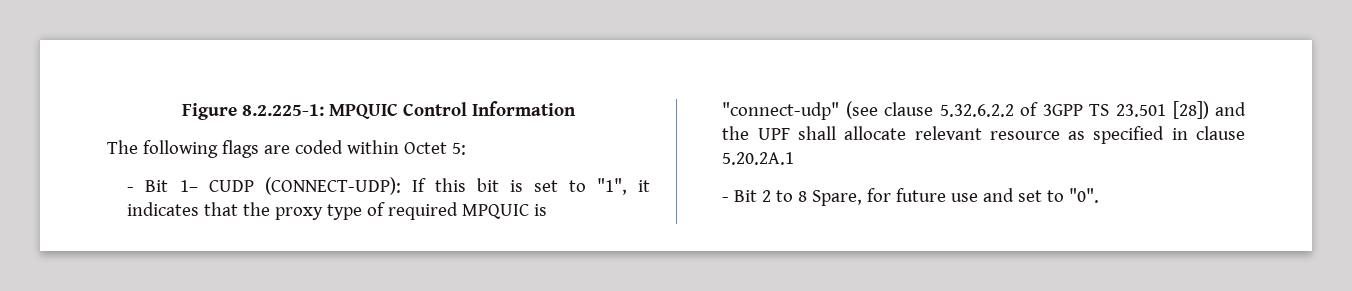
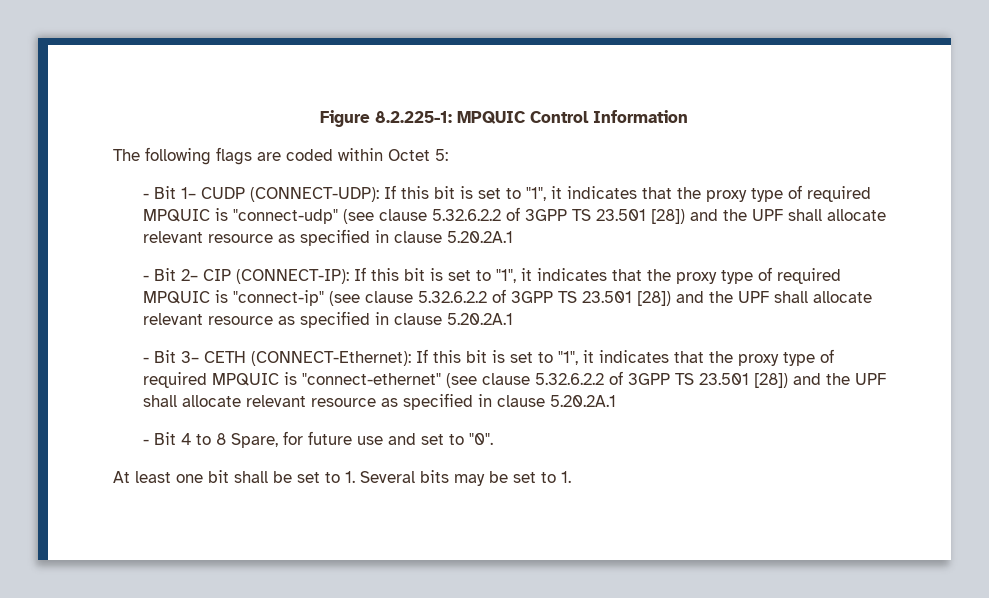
[762,190,772,202] 2 -> [180,267,841,284] [142,289,872,306] [142,311,513,328] [142,349,834,366] [142,371,886,388] [142,393,616,410] [142,432,191,445] 2– CIP (CONNECT-IP): If this bit is set to "1", it indicates that the proxy type of required MPQUIC is "connect-ip" (see clause 5.32.6.2.2 of 3GPP TS 23.501 [28]) and the UPF shall allocate relevant resource as specified in clause 5.20.2A.1 // - Bit 3– CETH (CONNECT-Ethernet): If this bit is set to "1", it indicates that the proxy type of required MPQUIC is "connect-ethernet" (see clause 5.32.6.2.2 of 3GPP TS 23.501 [28]) and the UPF shall allocate relevant resource as specified in clause 5.20.2A.1 // - Bit 4
(1100, 195) none -> [113,470,571,486] // At least one bit shall be set to 1. Several bits may be set to 1.

